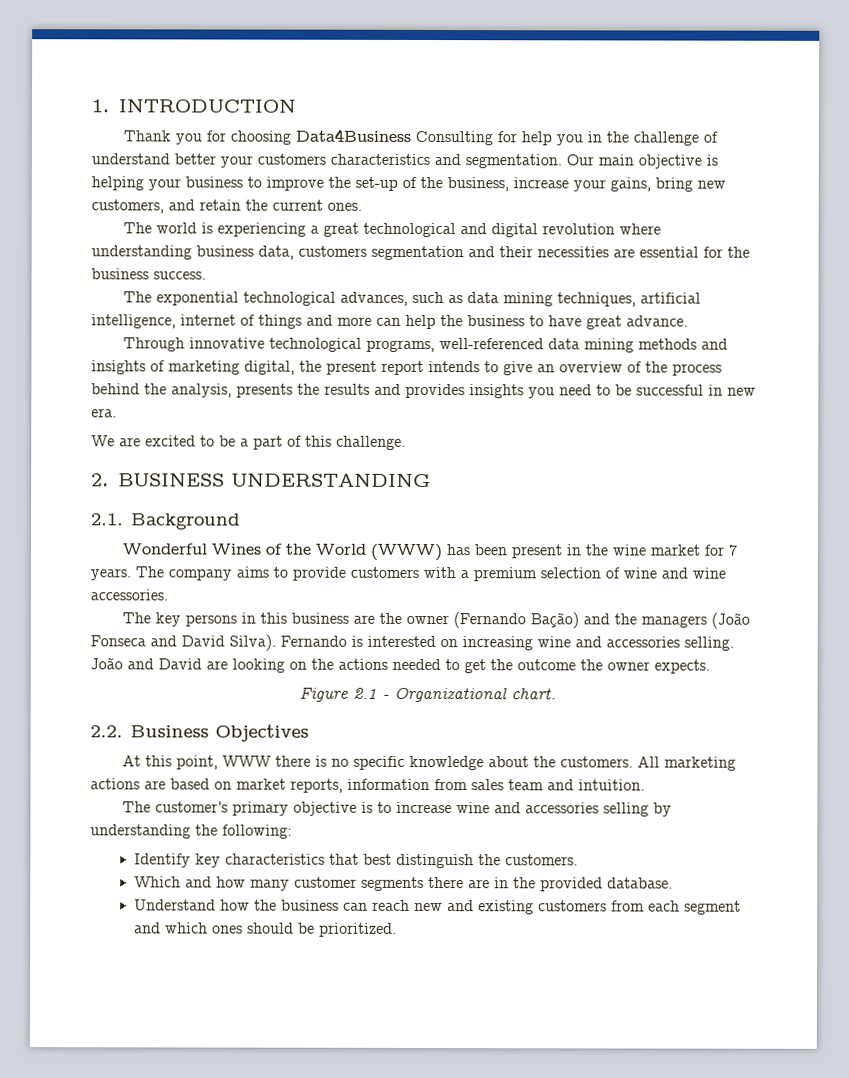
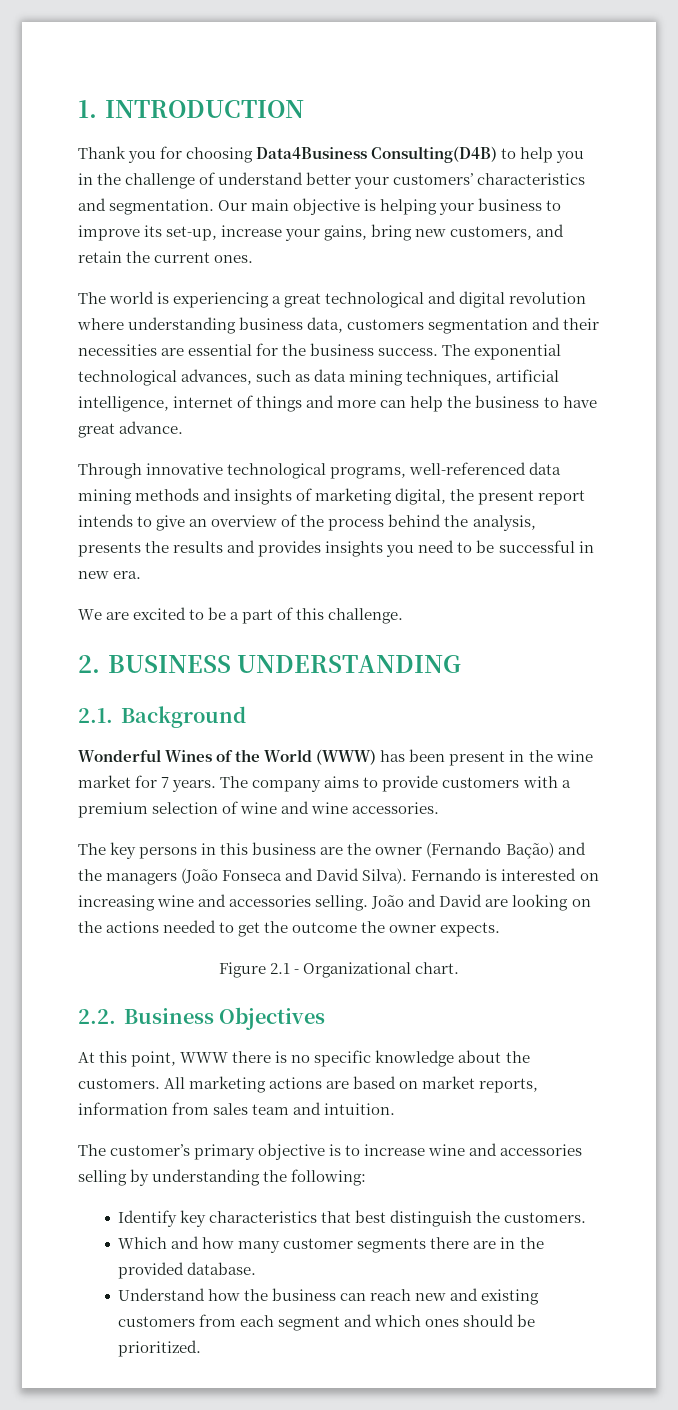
[415,130,518,146] Consulting for -> [371,146,517,163] Consulting(D4B) to
[257,153,326,165] customers -> [393,173,474,185] customers’
[328,176,509,192] the set-up of the business, -> [144,225,218,241] its set-up,
(206, 275) // -> (439, 352) none

